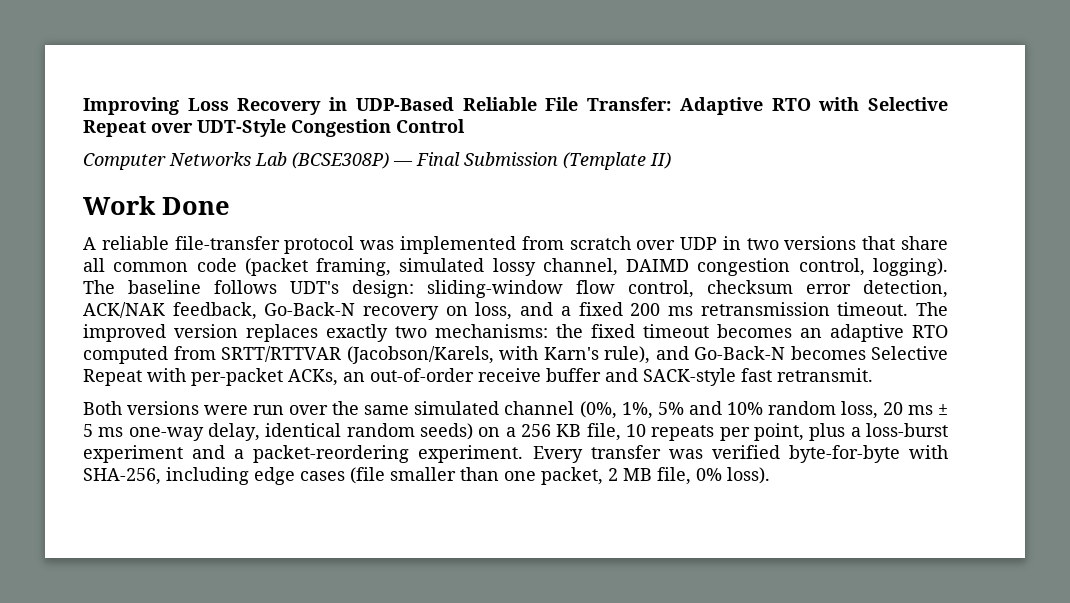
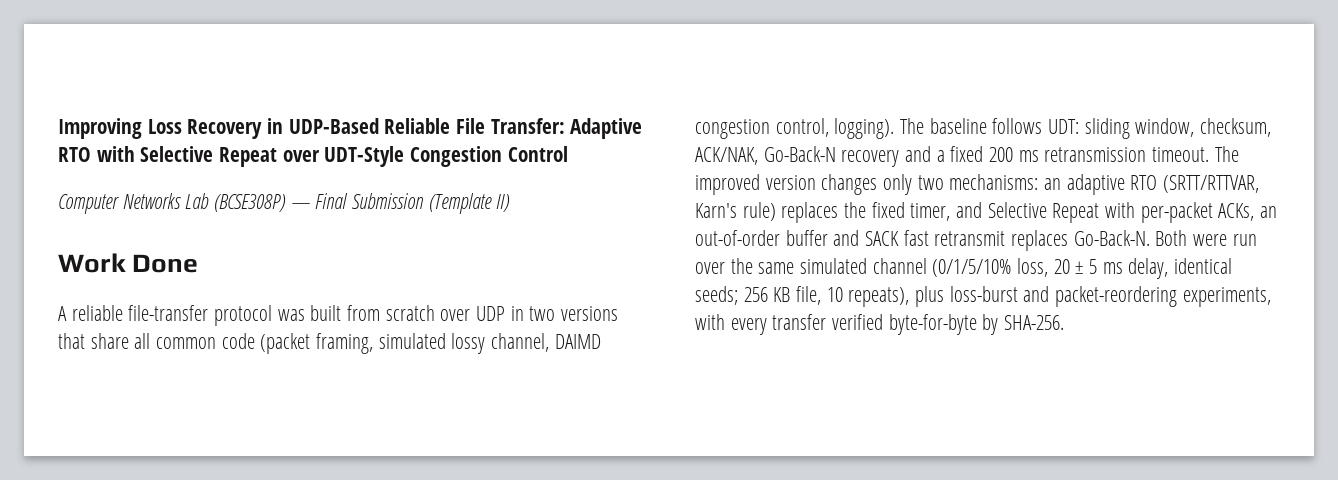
[399,236,516,254] implemented -> [310,305,342,321] built
[290,280,948,298] [83,302,513,320] UDT's design: sliding-window flow control, checksum error detection, ACK/NAK feedback, Go-Back-N recovery on loss, -> [1048,118,1271,139] [695,146,900,167] UDT: sliding window, checksum, ACK/NAK, Go-Back-N recovery
[246,324,948,342] [83,346,866,364] replaces exactly two mechanisms: the fixed timeout becomes an adaptive RTO computed from SRTT/RTTVAR (Jacobson/Karels, with Karn's rule), and Go-Back-N becomes -> [821,174,1260,195] [695,202,983,223] changes only two mechanisms: an adaptive RTO (SRTT/RTTVAR, Karn's rule) replaces the fixed timer, and
[478,368,541,382] receive -> (780, 238) none
[643,368,873,386] [83,401,200,415] SACK-style fast retransmit. // Both versions -> [865,230,1188,251] SACK fast retransmit replaces Go-Back-N. Both
[579,401,836,419] (0%, 1%, 5% and 10% random -> [932,259,1012,277] (0/1/5/10%
[907,405,933,415] ms -> (1070, 266) none
[128,427,204,441] one-way -> (1123, 268) none
[346,423,949,441] [83,445,949,463] [83,467,770,485] random seeds) on a 256 KB file, 10 repeats per point, plus a loss-burst experiment and a packet-reordering experiment. Every transfer was verified byte-for-byte with SHA-256, including edge cases (file smaller than one packet, 2 MB file, 0% loss). -> [695,286,1271,307] [695,314,1065,335] seeds; 256 KB file, 10 repeats), plus loss-burst and packet-reordering experiments, with every transfer verified byte-for-byte by SHA-256.

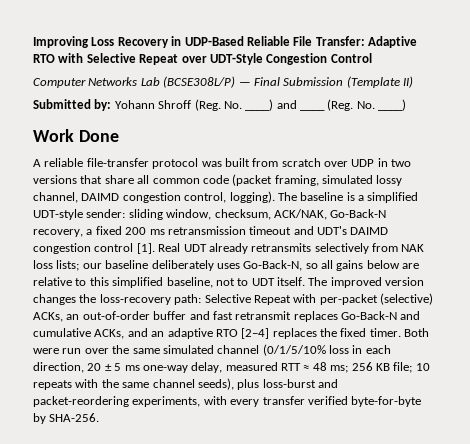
[214,194,287,212] (BCSE308P) -> [163,76,236,88] (BCSE308L/P)
(511, 203) none -> [33,99,297,111] [300,99,407,111] // Submitted by: Yohann Shroff (Reg. No. ____) and ____ (Reg. No. ____)
[992,118,1080,134] follows UDT: -> [346,192,419,203] [33,209,126,220] is a simplified UDT-style sender:
[841,146,932,167] recovery and -> [33,229,83,237] recovery,
[1152,146,1239,162] [695,174,1260,195] [695,202,983,223] timeout. The improved version changes only two mechanisms: an adaptive RTO (SRTT/RTTVAR, Karn's rule) replaces the fixed timer, and -> [249,226,389,235] [33,243,425,254] [33,260,420,271] [33,277,425,288] [33,294,202,305] timeout and UDT's DAIMD congestion control [1]. Real UDT already retransmits selectively from NAK loss lists; our baseline deliberately uses Go-Back-N, so all gains below are relative to this simplified baseline, not to UDT itself. The improved version changes the loss-recovery path:
(1213, 212) none -> [380,293,433,305] (selective)
[865,231,900,246] SACK -> (210, 315) none
[1073,230,1150,246] Go-Back-N. -> [341,311,421,320] [33,328,401,339] Go-Back-N and cumulative ACKs, and an adaptive RTO [2–4] replaces the fixed timer.
[1017,258,1233,279] [695,286,910,307] loss, 20 ± 5 ms delay, identical seeds; 256 KB file, 10 repeats), -> [329,345,391,354] [33,362,430,373] [33,378,234,390] loss in each direction, 20 ± 5 ms one-way delay, measured RTT ≈ 48 ms; 256 KB file; 10 repeats with the same channel seeds),

